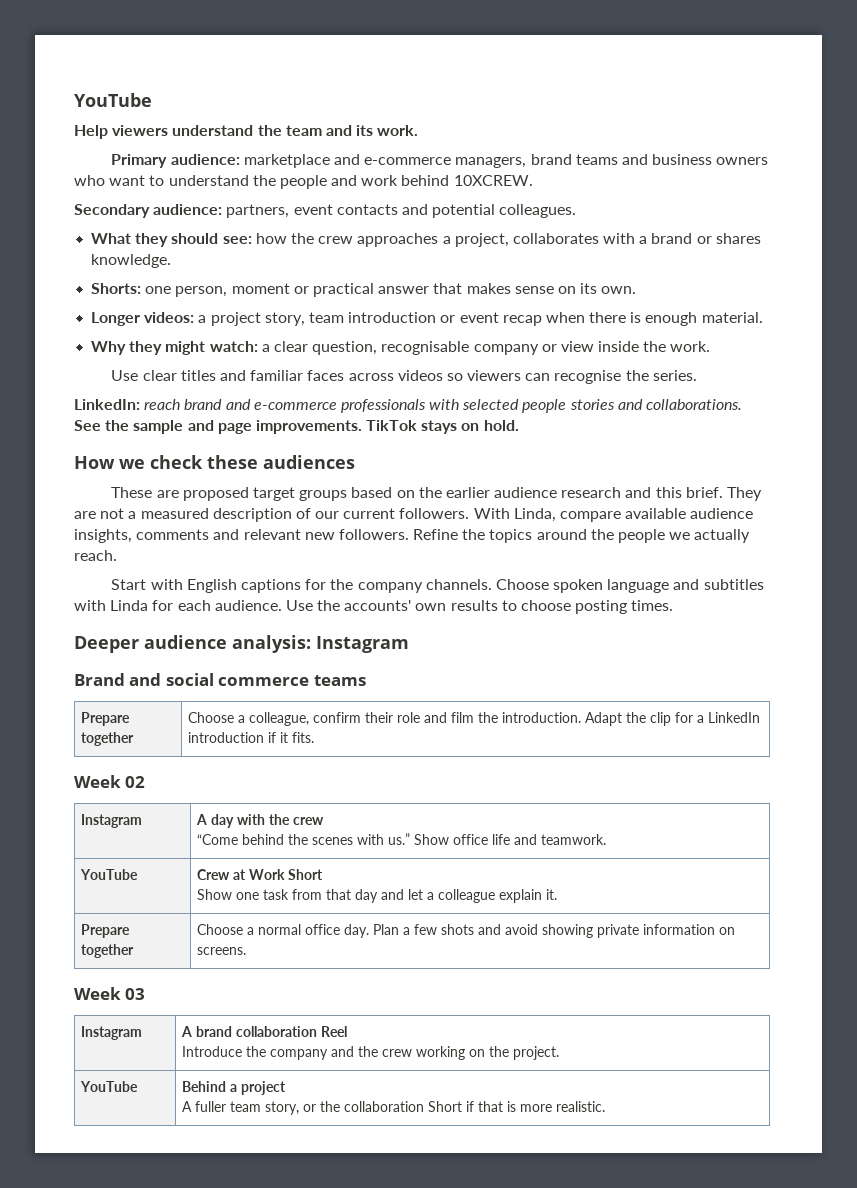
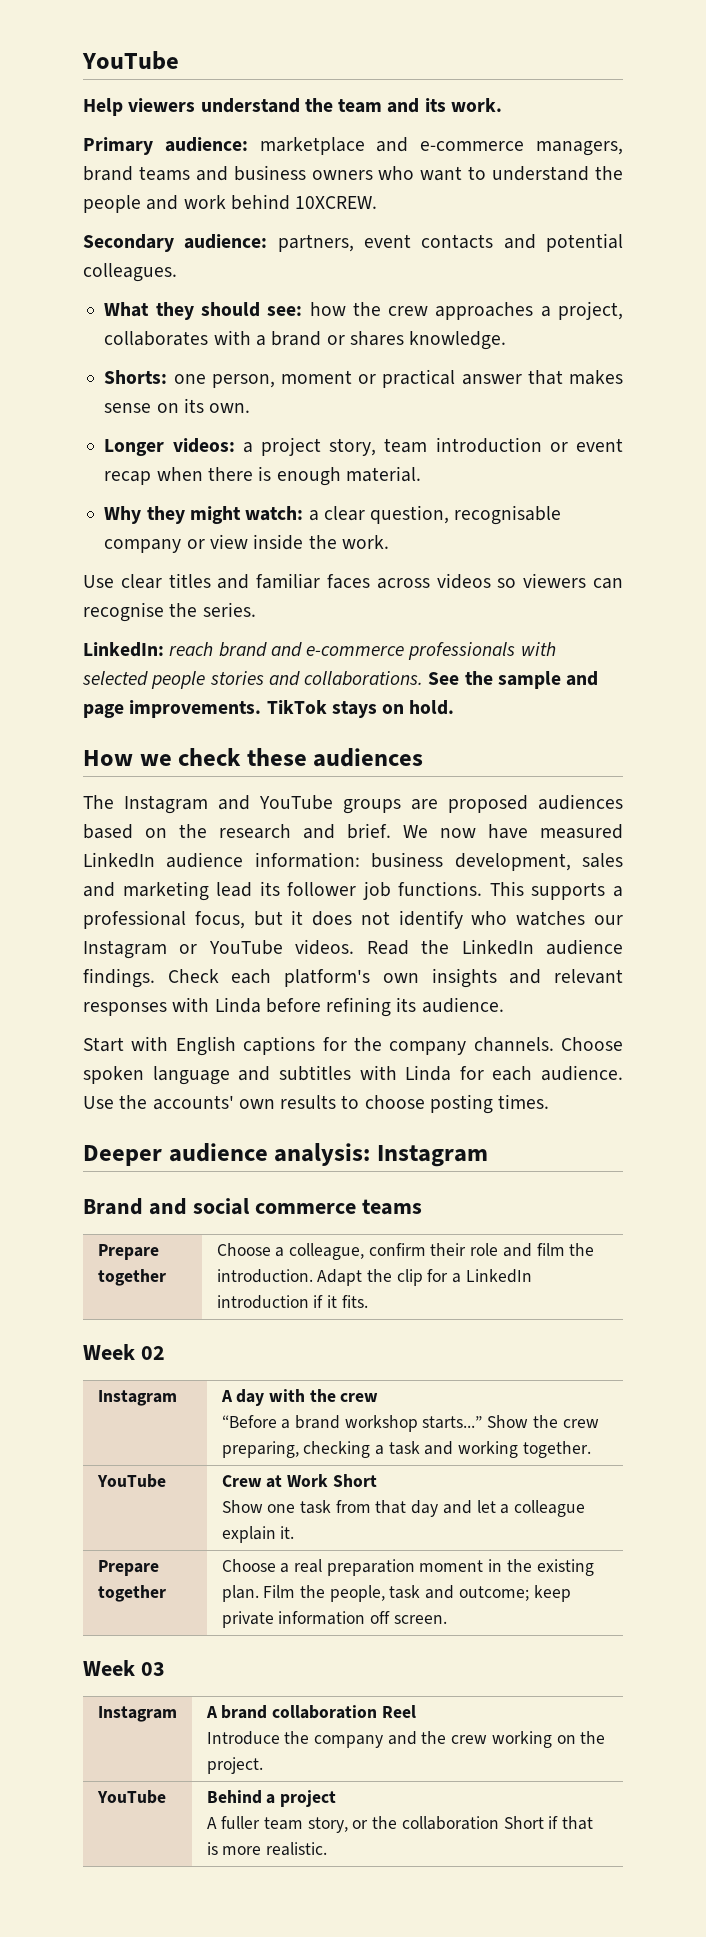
[111,487,762,501] [74,508,754,522] [74,529,751,543] [74,550,117,561] These are proposed target groups based on the earlier audience research and this brief. They are not a measured description of our current followers. With Linda, compare available audience insights, comments and relevant new followers. Refine the topics around the people we actually reach. -> [83,794,623,814] [83,823,623,839] [83,852,623,871] [83,881,623,901] [83,910,623,929] [83,939,623,959] [83,968,623,988] [83,997,504,1017] The Instagram and YouTube groups are proposed audiences based on the research and brief. We now have measured LinkedIn audience information: business development, sales and marketing lead its follower job functions. This supports a professional focus, but it does not identify who watches our Instagram or YouTube videos. Read the LinkedIn audience findings. Check each platform's own insights and relevant responses with Linda before refining its audience.
[197,833,607,845] “Come behind the scenes with us.” Show office life and teamwork. -> [221,1415,599,1432] [221,1441,591,1458] “Before a brand workshop starts...” Show the crew preparing, checking a task and working together.
[258,924,736,938] [197,947,247,955] normal office day. Plan a few shots and avoid showing private information on screens. -> [293,1559,594,1576] [221,1585,571,1602] [221,1611,447,1628] real preparation moment in the existing plan. Film the people, task and outcome; keep private information off screen.

